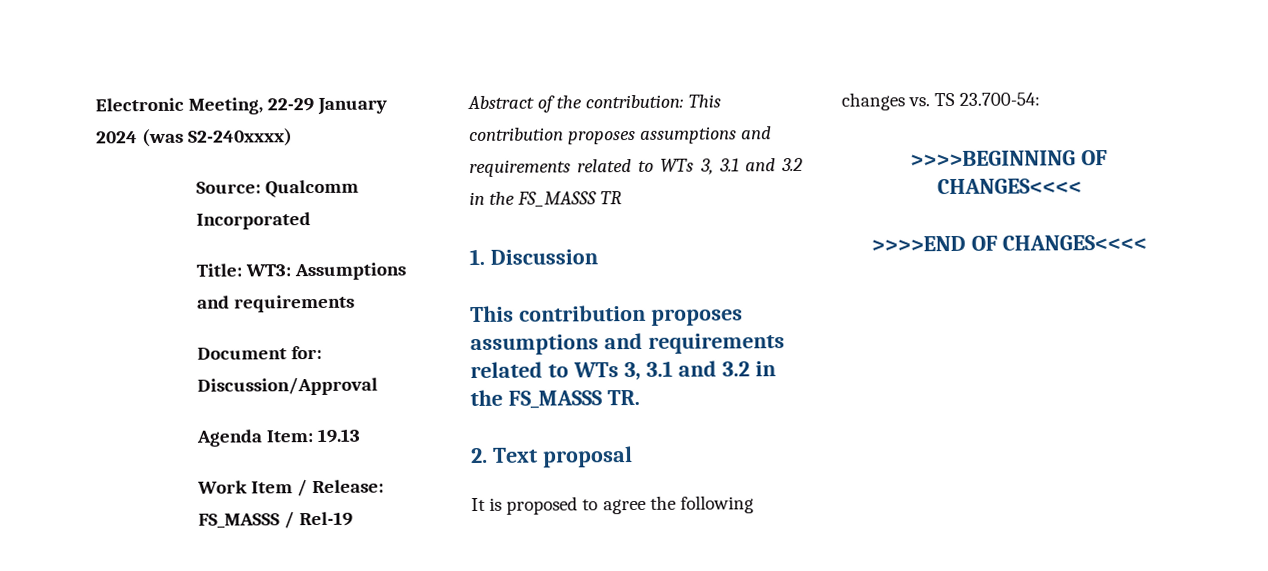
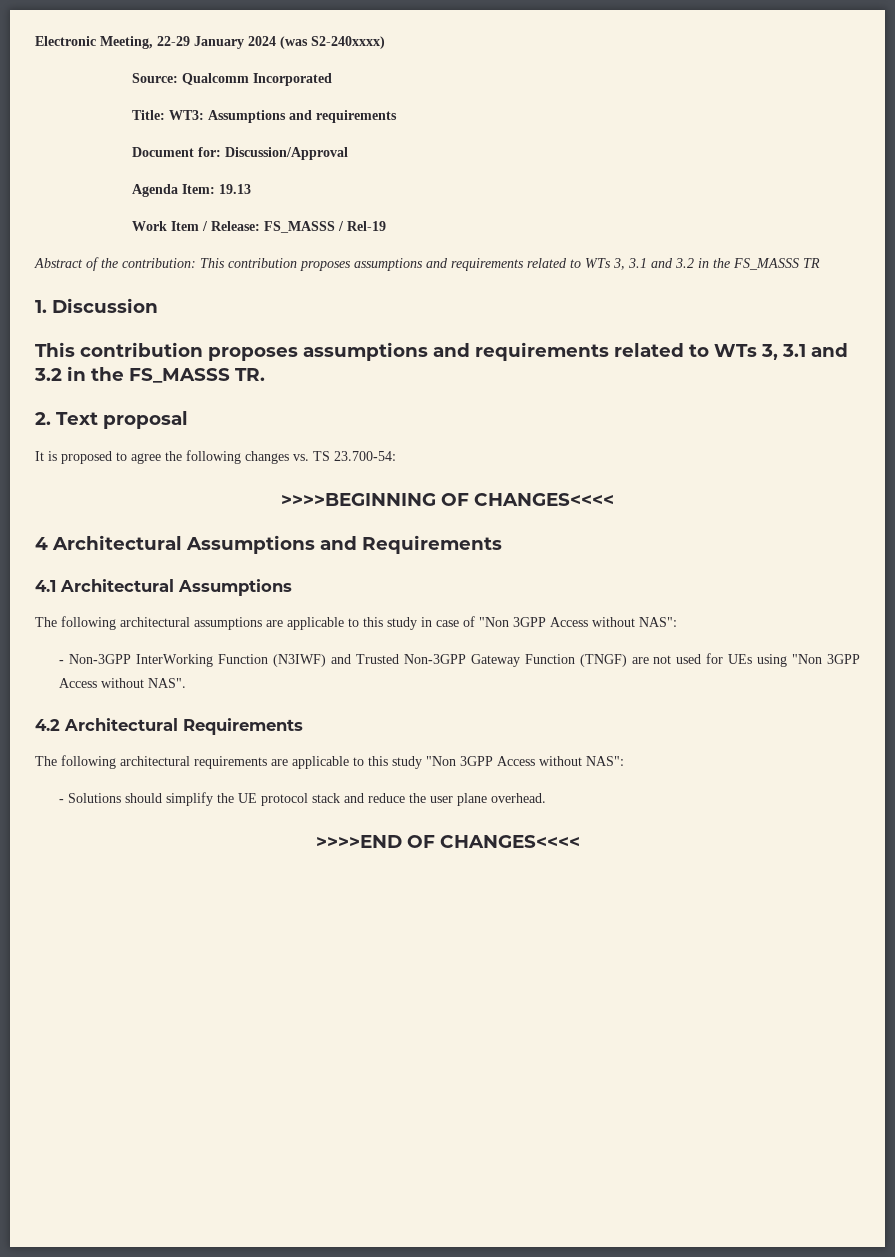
(1082, 186) none -> [35,535,502,554] [35,579,292,596] [35,616,677,630] [59,653,860,667] [59,678,187,688] [35,718,303,735] [35,755,624,769] [59,792,547,806] // 4 Architectural Assumptions and Requirements // 4.1 Architectural Assumptions // The following architectural assumptions are applicable to this study in case of "Non 3GPP Access without NAS": // - Non-3GPP InterWorking Function (N3IWF) and Trusted Non-3GPP Gateway Function (TNGF) are not used for UEs using "Non 3GPP Access without NAS". // 4.2 Architectural Requirements // The following architectural requirements are applicable to this study "Non 3GPP Access without NAS": // - Solutions should simplify the UE protocol stack and reduce the user plane overhead.

